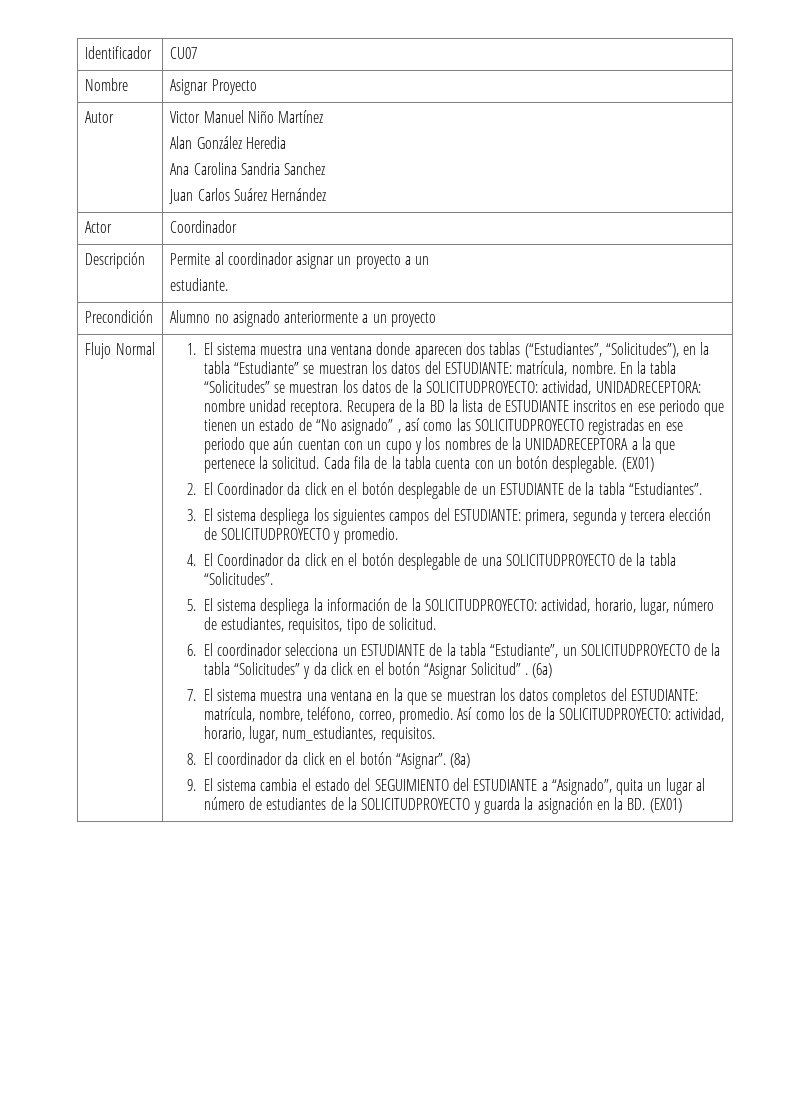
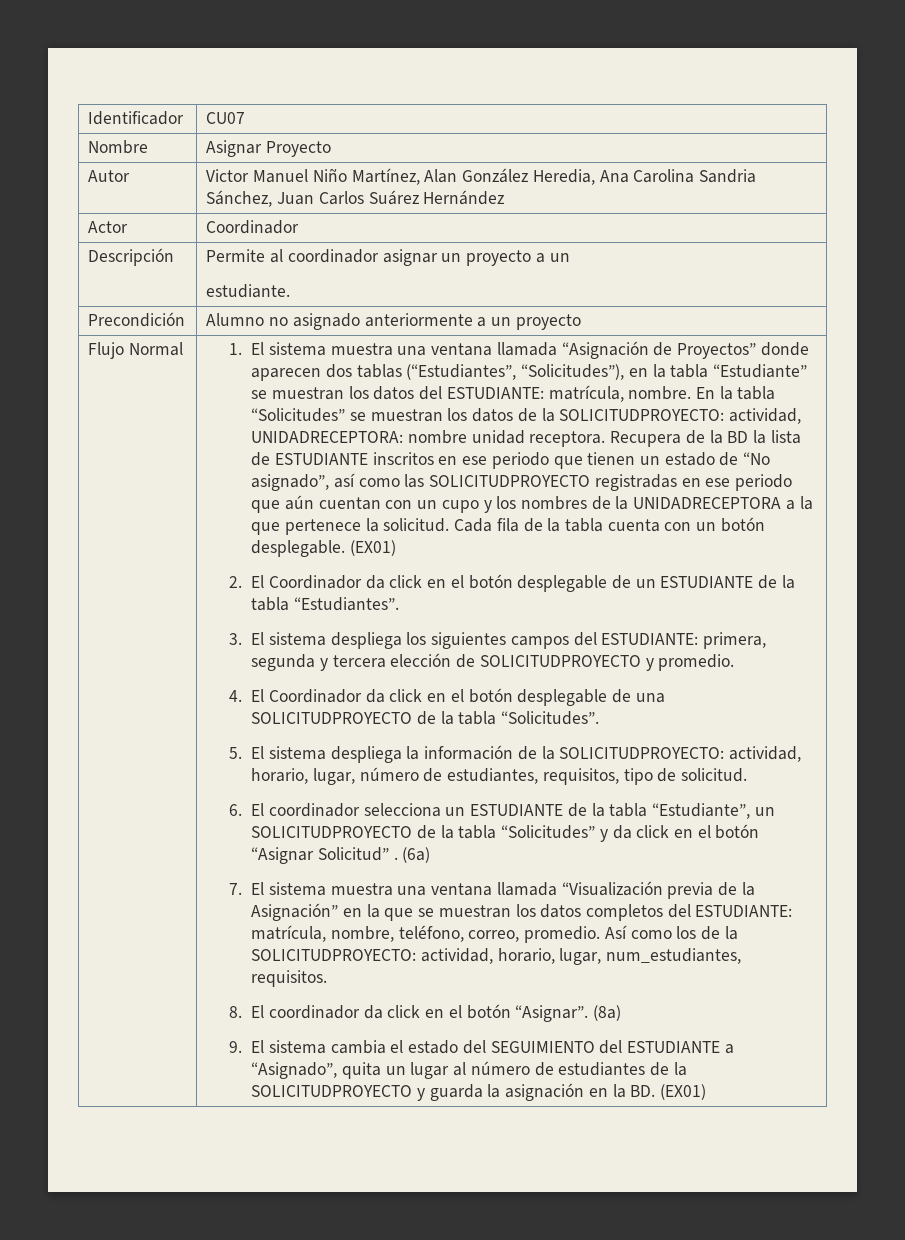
[278,110,324,123] Martínez // -> [351,168,420,185] Martínez,
[245,136,286,149] Heredia // -> [532,169,595,185] Heredia,
[284,162,326,175] Sanchez // -> [206,190,273,207] Sánchez,
(372, 349) none -> [496,341,756,359] llamada “Asignación de Proyectos”
[341,418,401,435] asignado” , -> [251,474,330,491] asignado”,
(372, 695) none -> [496,881,755,899] [251,903,339,921] llamada “Visualización previa de la Asignación”

